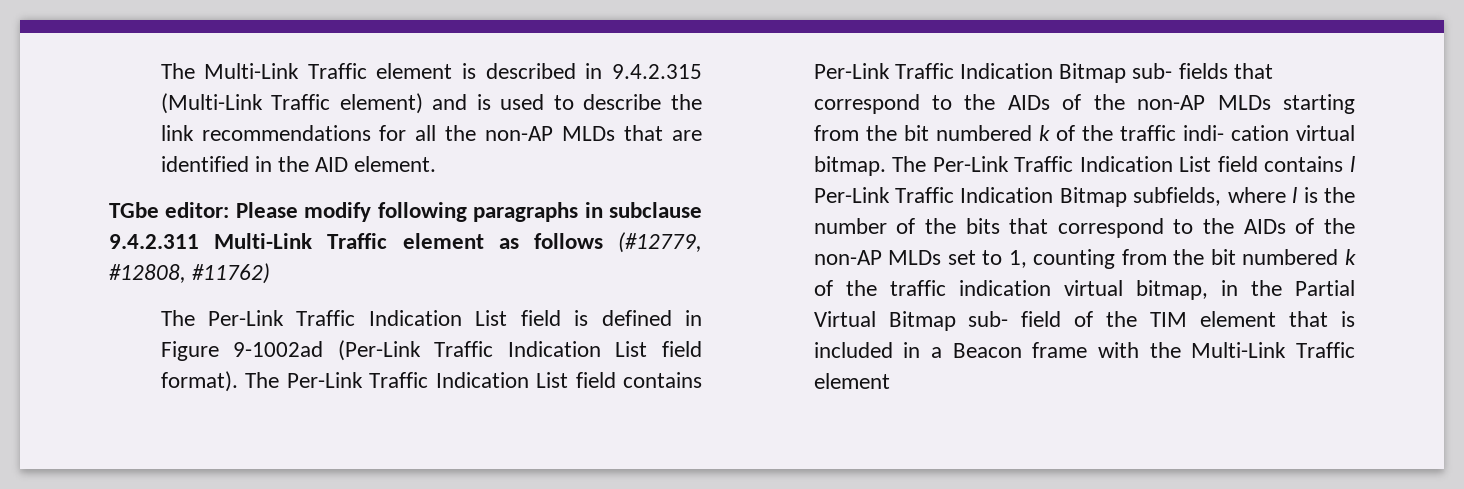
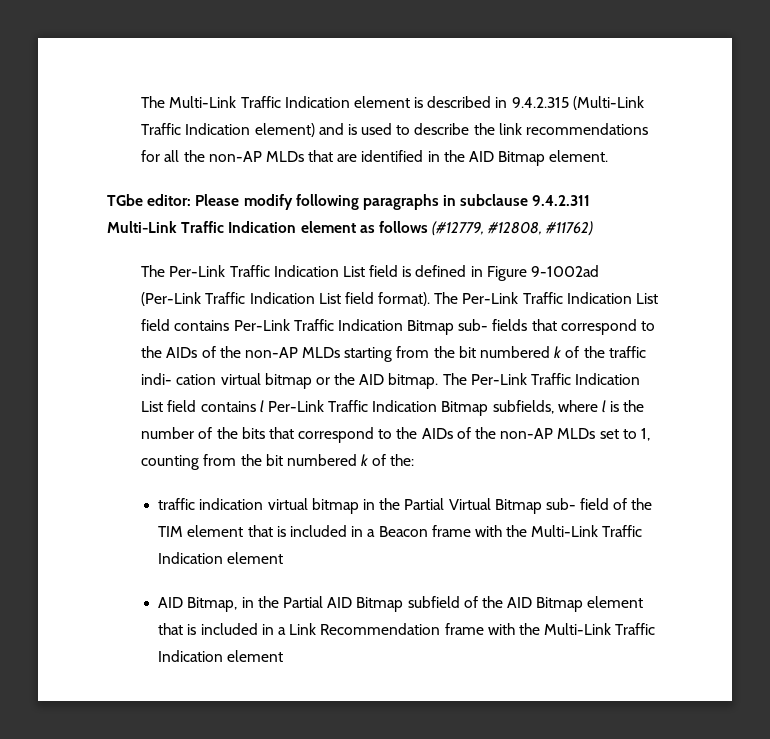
(367, 71) none -> [284,96,350,108] Indication
(331, 102) none -> [185,123,251,135] Indication
(349, 164) none -> [498,151,546,166] Bitmap
(388, 241) none -> [228,221,297,233] Indication
(1355, 133) none -> [264,373,385,389] bitmap or the AID
[845,280,877,296] the -> [390,454,415,466] the: //
[1135,280,1208,300] bitmap, -> [311,498,359,514] bitmap
[813,373,890,389] element -> [158,552,284,564] [158,596,644,612] [158,623,656,635] [158,650,284,662] Indication element // AID Bitmap, in the Partial AID Bitmap subfield of the AID Bitmap element that is included in a Link Recommendation frame with the Multi-Link Traffic Indication element

